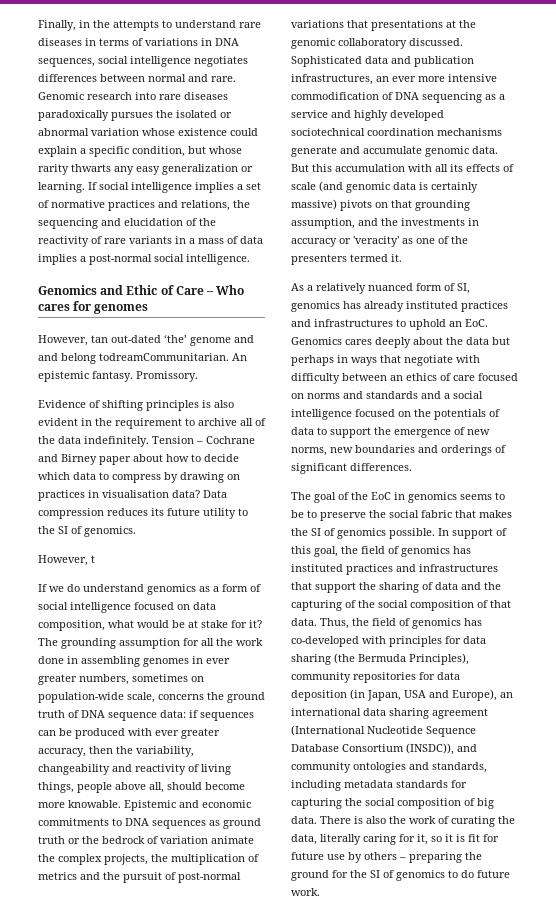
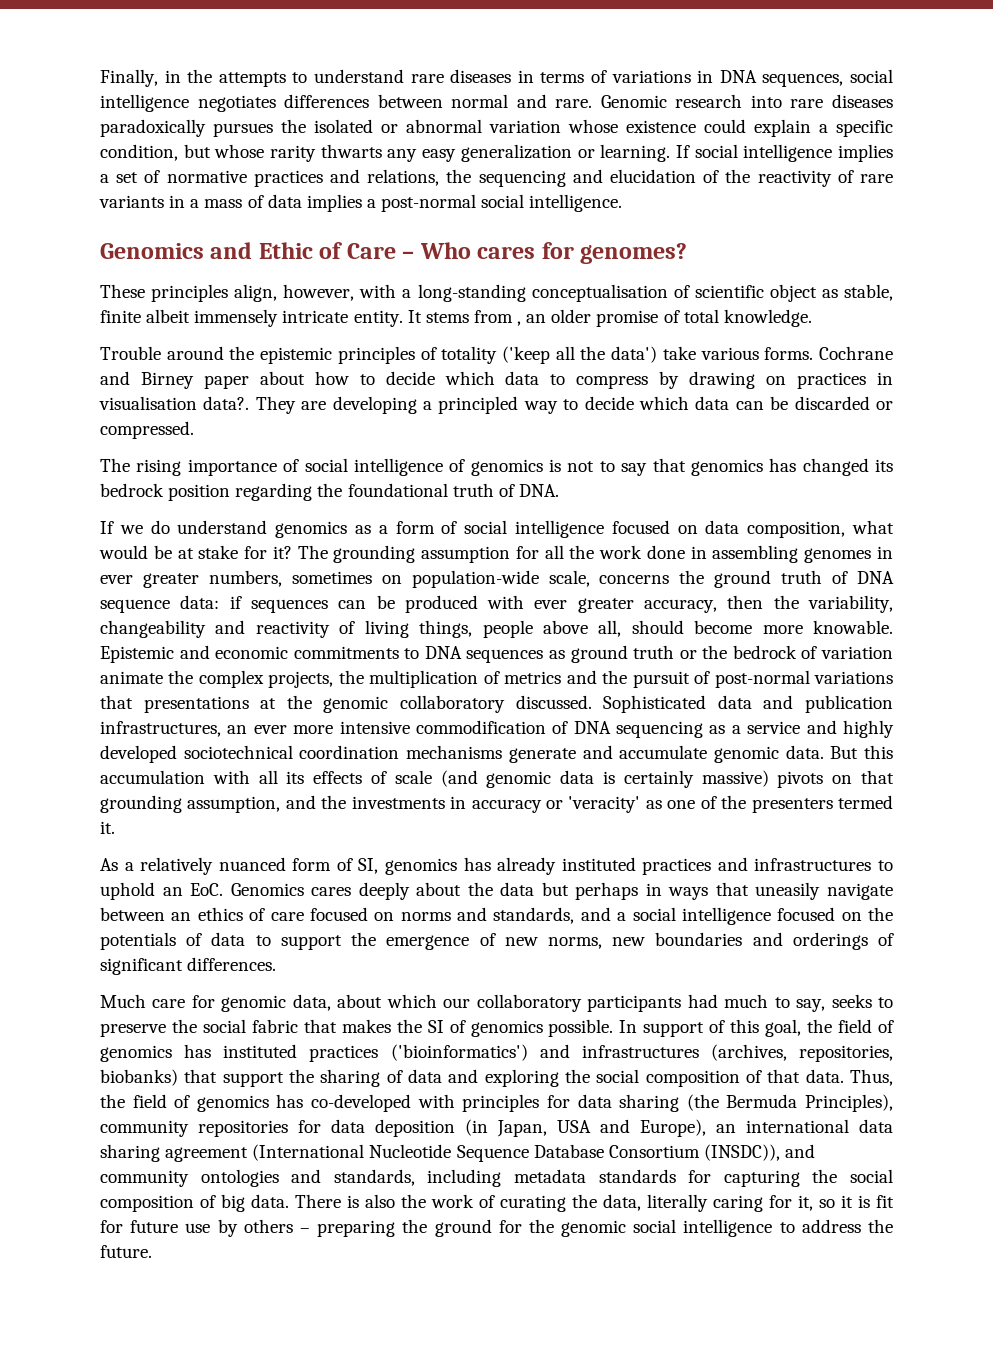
[94,304,149,314] [38,334,254,346] [38,353,247,364] [38,371,198,382] [38,400,234,411] [38,418,266,429] [38,436,203,447] genomes // However, tan out-dated ‘the’ genome and and belong todreamCommunitarian. An epistemic fantasy. Promissory. // Evidence of shifting principles is also evident in the requirement to archive all of the data indefinitely. Tension – -> [580,243,688,264] [100,284,894,302] [100,309,812,327] [100,346,814,364] genomes? // These principles align, however, with a long-standing conceptualisation of scientific object as stable, finite albeit immensely intricate entity. It stems from , an older promise of total knowledge. // Trouble around the epistemic principles of totality ('keep all the data') take various forms.
[172,490,227,498] [38,508,248,519] [38,526,136,537] [38,555,95,566] data? Data compression reduces its future utility to the SI of genomics. // However, t -> [203,396,893,414] [100,421,194,439] [100,458,893,476] [100,483,559,501] data?. They are developing a principled way to decide which data can be discarded or compressed. // The rising importance of social intelligence of genomics is not to say that genomics has changed its bedrock position regarding the foundational truth of DNA.
[404,355,480,366] [291,373,340,384] negotiate with difficulty -> [755,882,893,900] uneasily navigate
[366,391,418,399] standards -> [493,907,575,924] standards,
[291,492,505,503] [291,510,304,518] The goal of the EoC in genomics seems to be -> [100,994,872,1012] Much care for genomic data, about which our collaboratory participants had much to say, seeks
[396,564,498,572] and infrastructures -> [390,1044,893,1062] [100,1069,178,1086] ('bioinformatics') and infrastructures (archives, repositories, biobanks)
[484,582,501,590] [291,600,356,611] the capturing of -> [484,1069,559,1087] exploring
[370,870,510,881] [291,888,320,896] SI of genomics to do future work. -> [561,1219,893,1237] [100,1245,152,1258] genomic social intelligence to address the future.

